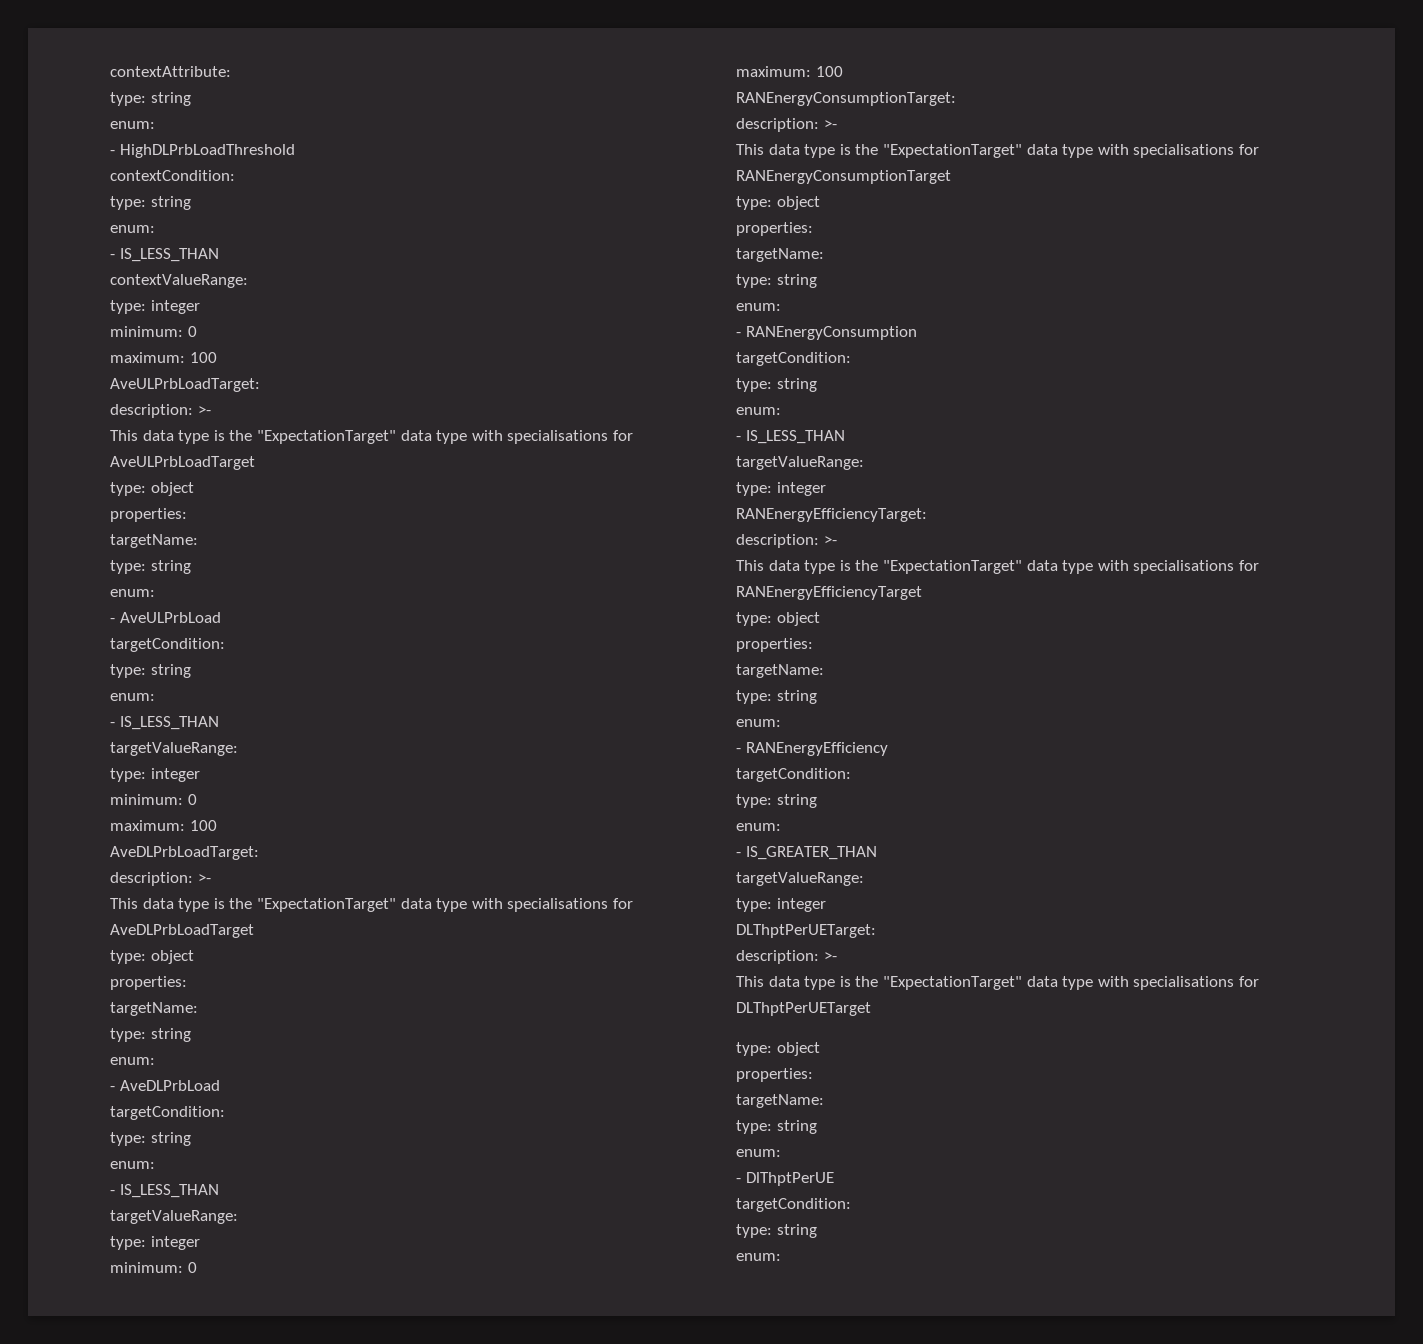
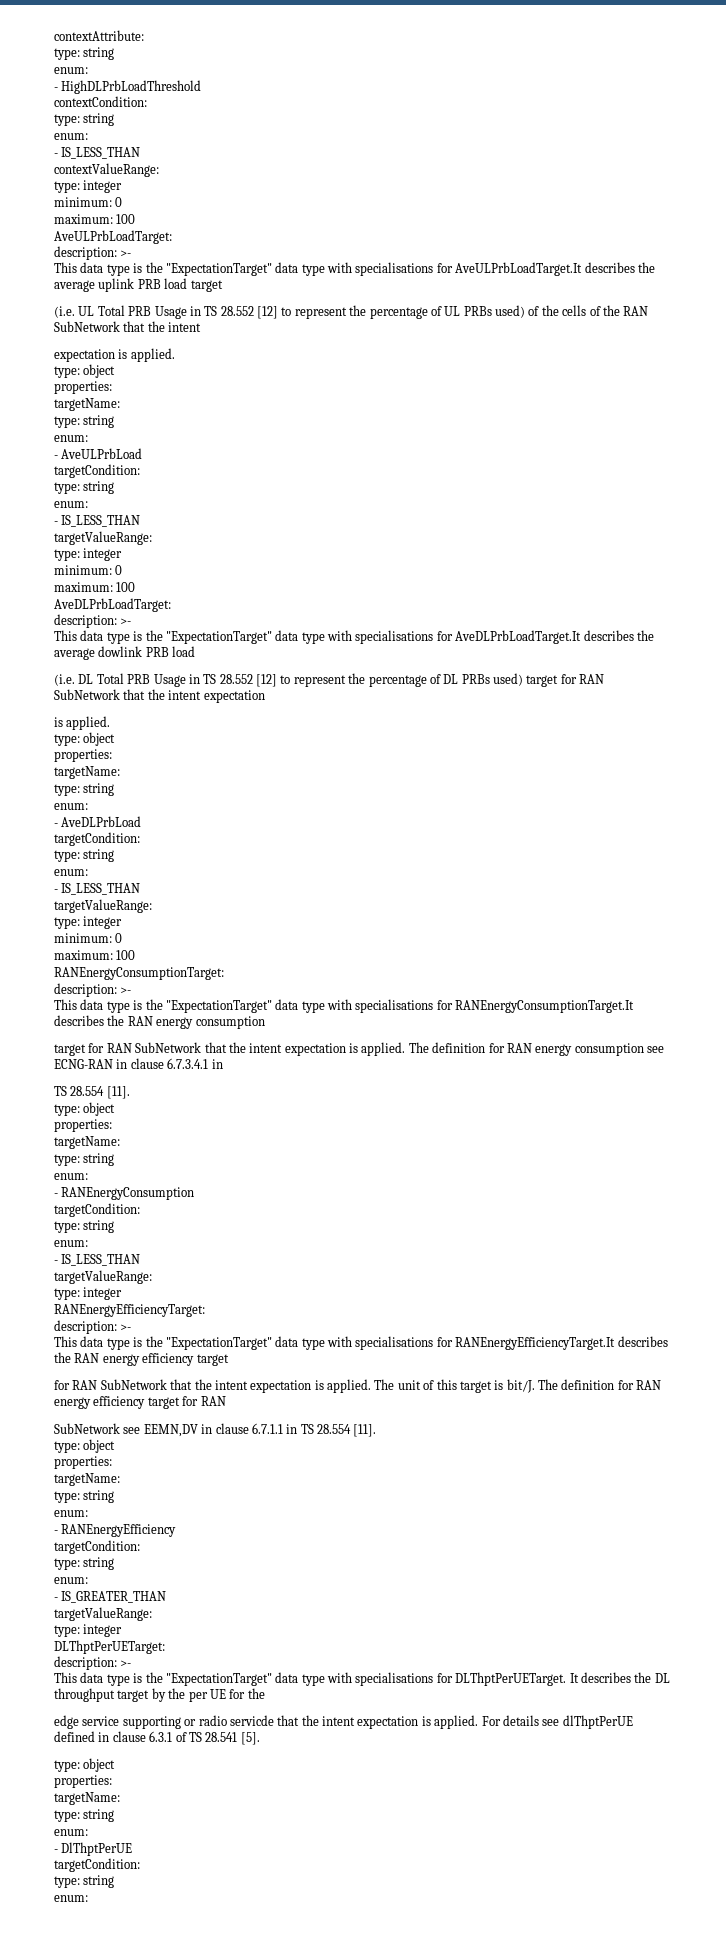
[110,456,255,470] AveULPrbLoadTarget -> [455,262,655,276] [54,278,223,292] [54,305,649,319] [54,321,202,332] [54,348,175,362] AveULPrbLoadTarget.It describes the average uplink PRB load target // (i.e. UL Total PRB Usage in TS 28.552 [12] to represent the percentage of UL PRBs used) of the cells of the RAN SubNetwork that the intent // expectation is applied.
[110,924,254,938] AveDLPrbLoadTarget -> [455,630,654,644] [54,646,196,660] [54,673,605,687] [54,689,265,703] [54,716,111,730] AveDLPrbLoadTarget.It describes the average dowlink PRB load // (i.e. DL Total PRB Usage in TS 28.552 [12] to represent the percentage of DL PRBs used) target for RAN SubNetwork that the intent expectation // is applied.
[736,170,951,184] RANEnergyConsumptionTarget -> [455,1000,635,1013] [54,1015,265,1029] [54,1042,664,1056] [54,1058,223,1069] [54,1086,130,1099] RANEnergyConsumptionTarget.It describes the RAN energy consumption // target for RAN SubNetwork that the intent expectation is applied. The definition for RAN energy consumption see ECNG-RAN in clause 6.7.3.4.1 in // TS 28.554 [11].
[736,586,922,600] RANEnergyEfficiencyTarget -> [455,1336,668,1350] [54,1352,229,1366] [54,1379,662,1393] [54,1396,226,1409] [54,1423,377,1437] RANEnergyEfficiencyTarget.It describes the RAN energy efficiency target // for RAN SubNetwork that the intent expectation is applied. The unit of this target is bit/J. The definition for RAN energy efficiency target for RAN // SubNetwork see EEMN,DV in clause 6.7.1.1 in TS 28.554 [11].
[736,1002,871,1016] DLThptPerUETarget -> [455,1672,670,1686] [54,1688,265,1702] [54,1715,633,1729] [54,1731,260,1745] DLThptPerUETarget. It describes the DL throughput target by the per UE for the // edge service supporting or radio servicde that the intent expectation is applied. For details see dlThptPerUE defined in clause 6.3.1 of TS 28.541 [5].

